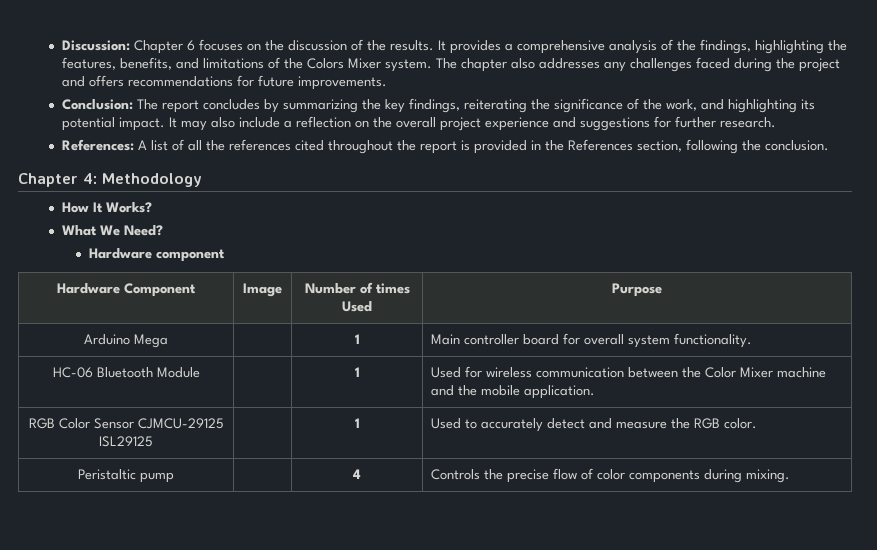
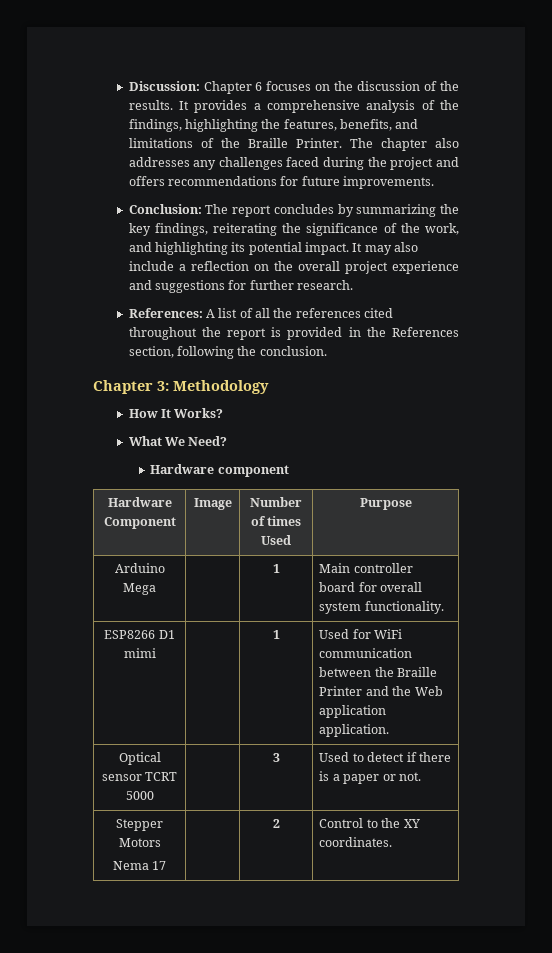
[306,58,432,72] Colors Mixer system. -> [247,138,342,148] Braille Printer.
[83,173,97,184] 4: -> [157,381,169,391] 3:
[52,367,200,378] HC-06 Bluetooth Module -> [104,630,175,639] [123,648,156,658] ESP8266 D1 mimi
[486,367,533,378] wireless -> [374,629,403,639] WiFi
[705,367,827,378] [431,385,596,399] [28,418,224,429] [99,436,153,447] [354,418,360,428] [431,418,758,432] [78,469,174,483] [353,469,361,479] [431,468,791,483] Color Mixer machine and the mobile application. // RGB Color Sensor CJMCU-29125 ISL29125 | | 1 | Used to accurately detect and measure the RGB color. // Peristaltic pump | | 4 | Controls the precise flow of color components during mixing. -> [397,667,438,677] [319,686,443,696] [319,705,387,718] [319,724,390,737] [118,752,161,765] [101,772,178,781] [125,791,154,800] [272,753,280,762] [319,752,451,762] [319,771,421,784] [116,819,163,831] [118,838,161,847] [112,861,167,870] [272,819,280,828] [319,818,420,828] [319,837,393,847] Braille Printer and the Web application application. // Optical sensor TCRT 5000 | | 3 | Used to detect if there is a paper or not. // Stepper Motors // Nema 17 | | 2 | Control to the XY coordinates.

